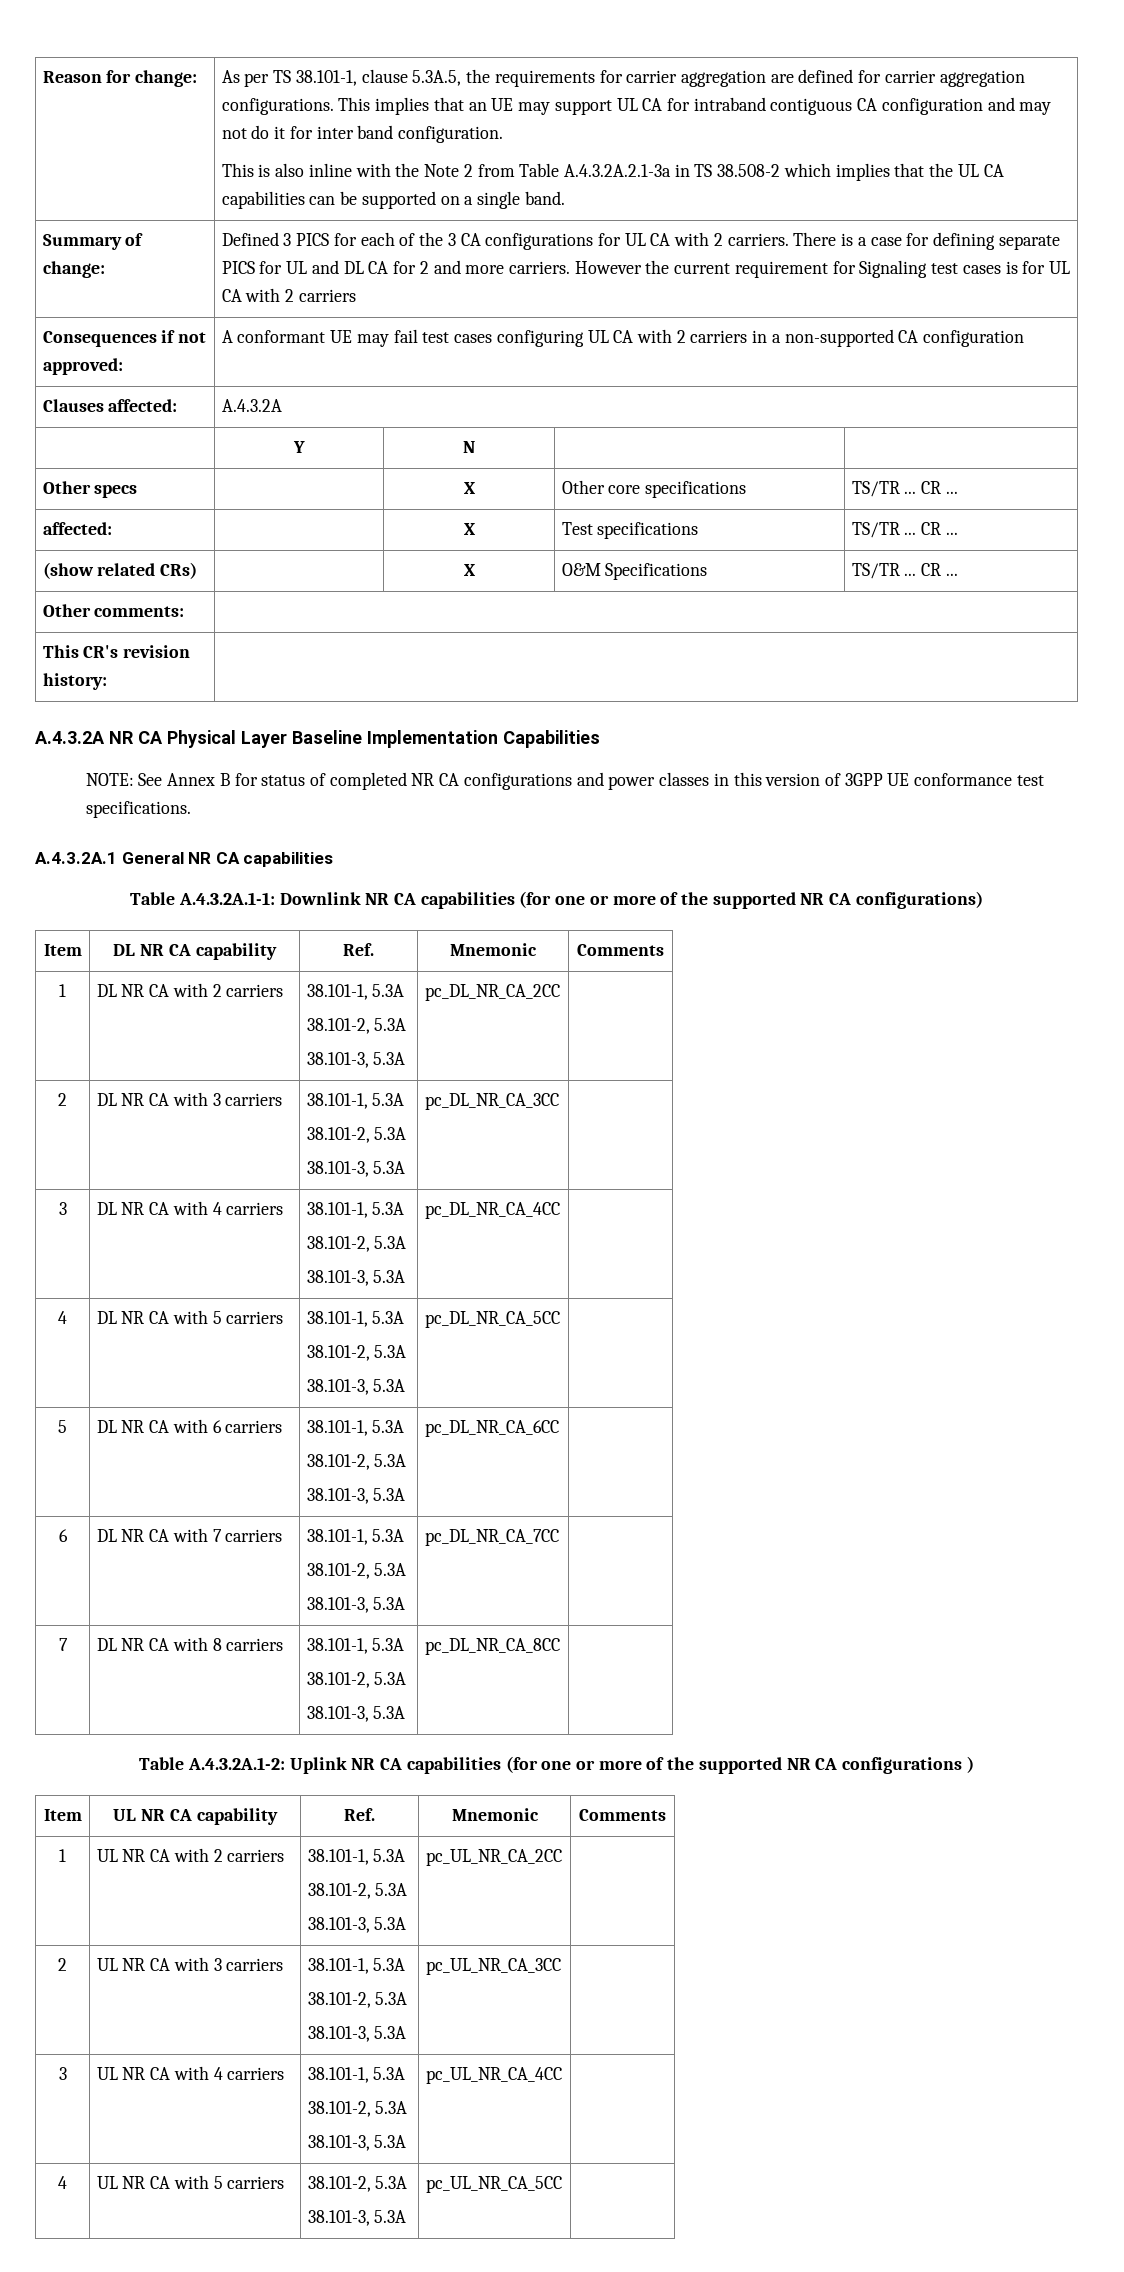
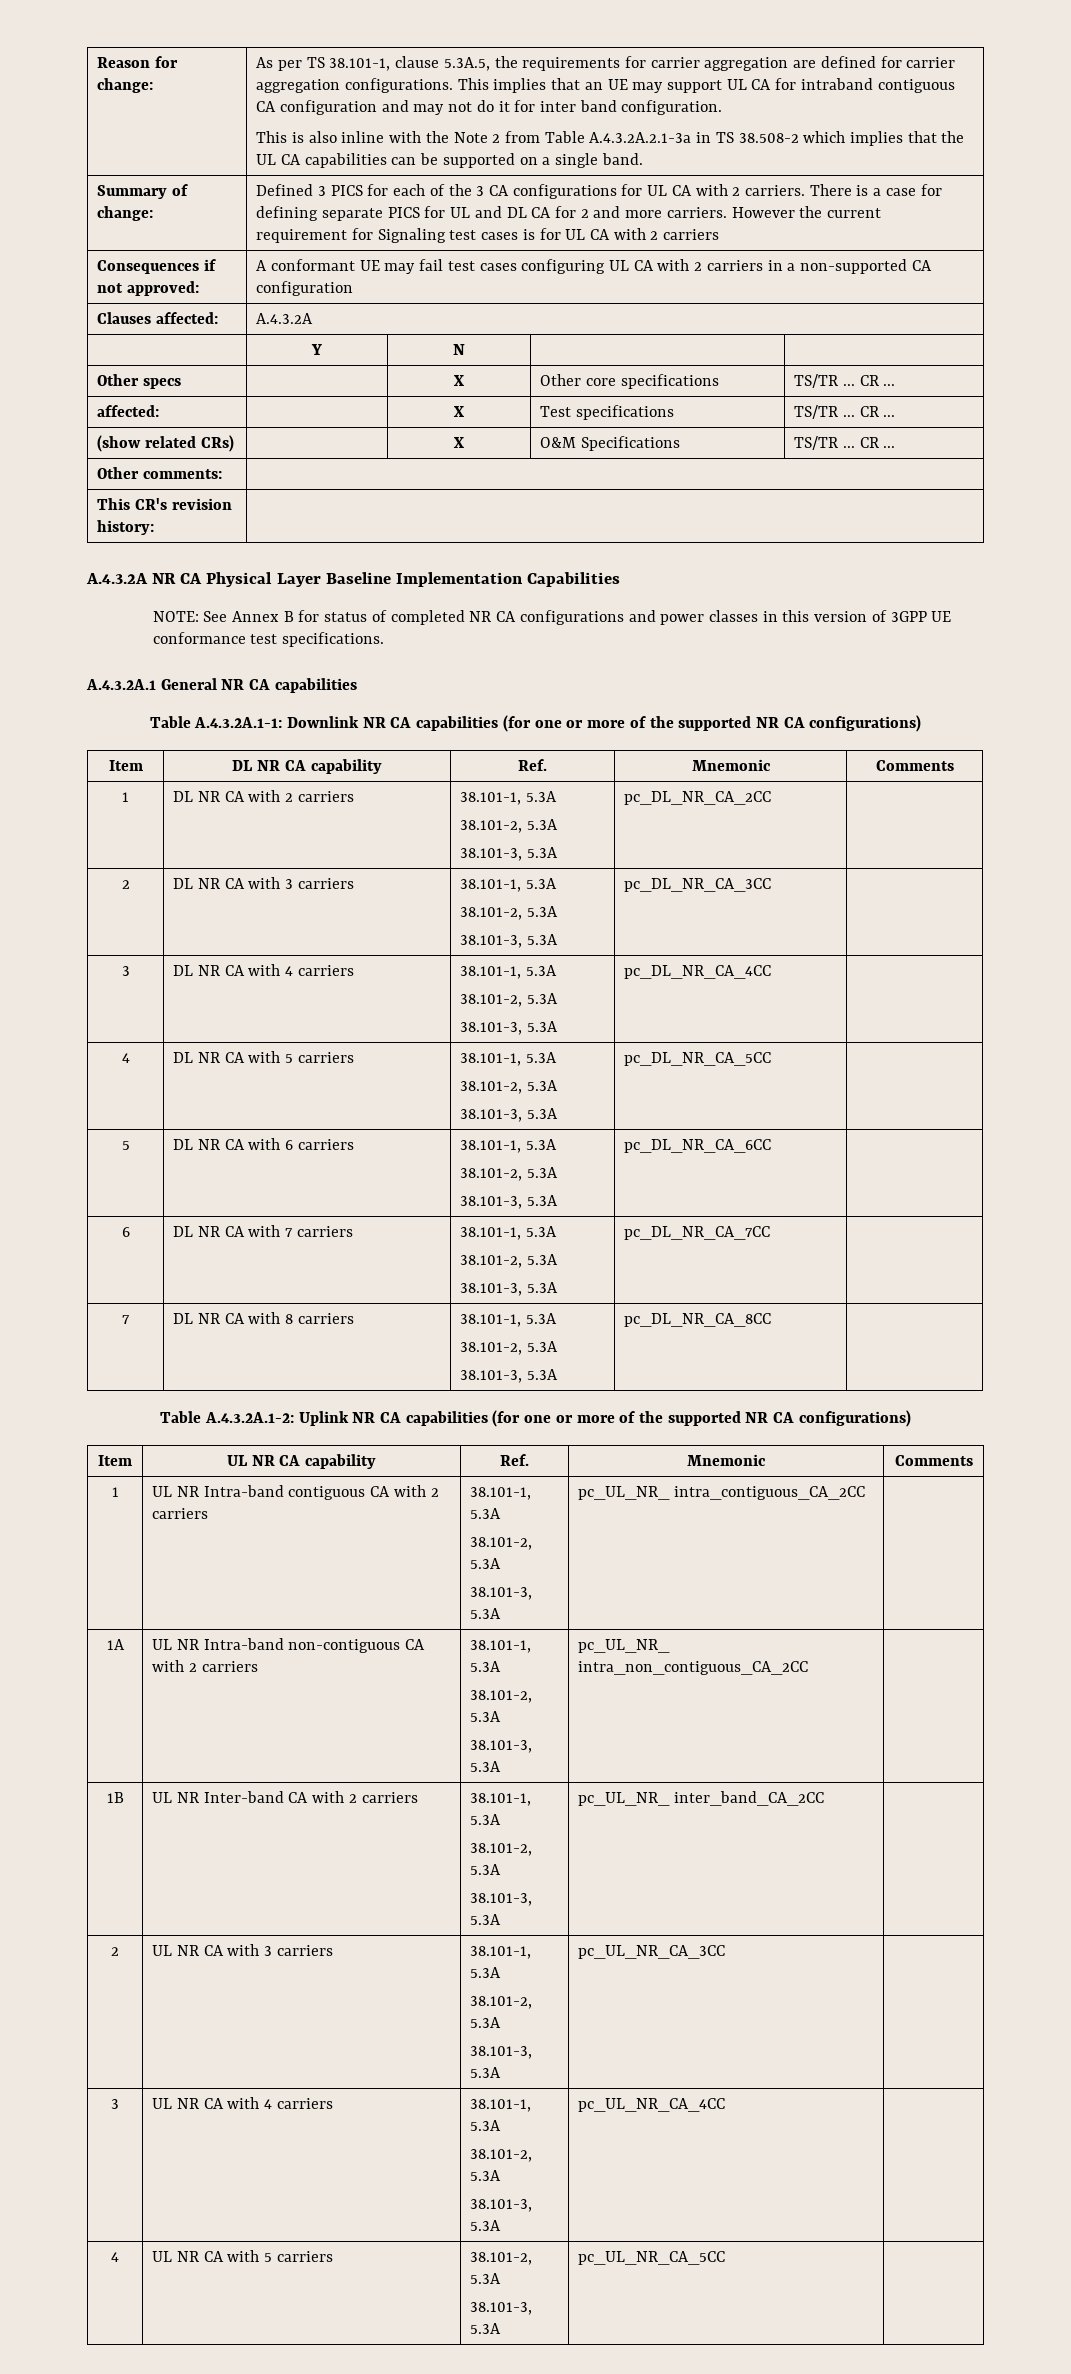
[842,1756,974,1774] configurations ) -> [798,1410,911,1427] configurations)
(146, 1855) none -> [203,1485,366,1500] Intra-band contiguous
[425,1849,562,1866] pc_UL_NR_CA_2CC -> [578,1486,865,1500] [106,1639,125,1650] [152,1638,426,1653] [152,1660,258,1672] [470,1640,532,1653] [470,1661,502,1672] [470,1690,533,1703] [470,1711,502,1722] [470,1740,533,1753] [470,1761,502,1772] [578,1639,671,1653] [578,1661,809,1675] [106,1792,124,1803] [152,1791,418,1803] [470,1793,532,1806] [470,1814,502,1825] [470,1843,533,1856] [470,1864,502,1875] [470,1893,533,1906] [470,1914,502,1925] [578,1791,824,1806] pc_UL_NR_ intra_contiguous_CA_2CC | // 1A | UL NR Intra-band non-contiguous CA with 2 carriers | 38.101-1, 5.3A // 38.101-2, 5.3A // 38.101-3, 5.3A | pc_UL_NR_ intra_non_contiguous_CA_2CC | // 1B | UL NR Inter-band CA with 2 carriers | 38.101-1, 5.3A // 38.101-2, 5.3A // 38.101-3, 5.3A | pc_UL_NR_ inter_band_CA_2CC

